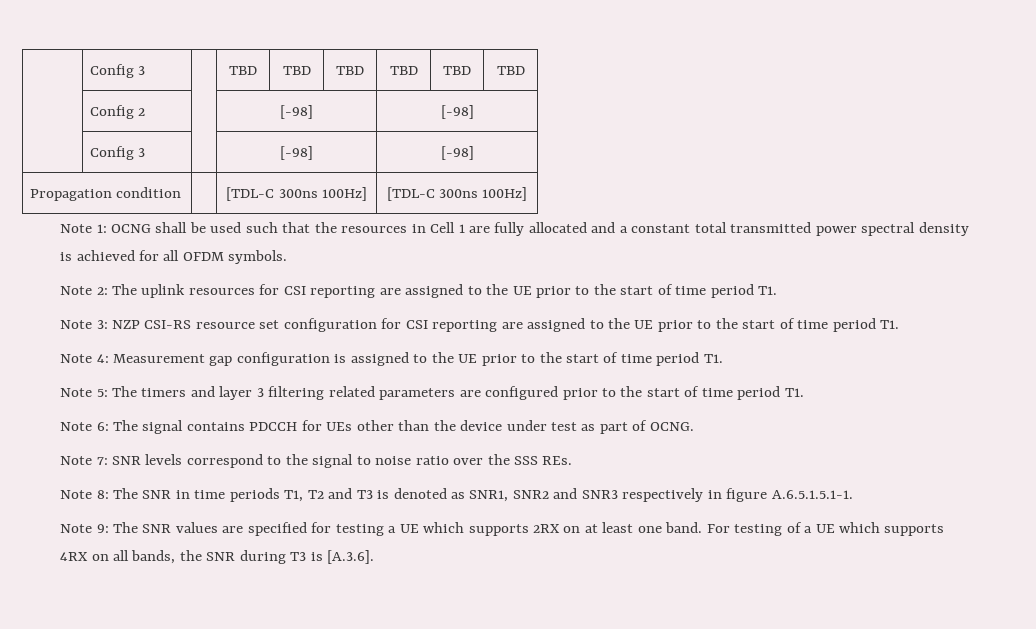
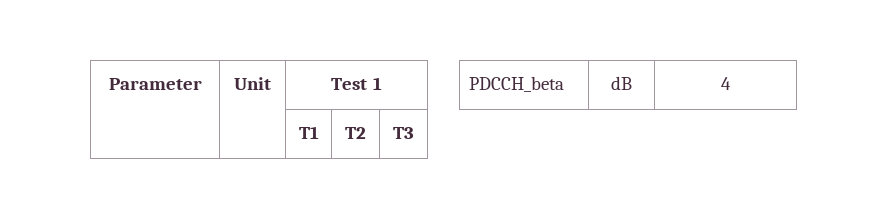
[90,64,146,78] [229,66,257,75] [282,66,311,75] [336,66,364,75] [389,66,418,75] [443,66,471,75] [496,66,525,75] [90,105,146,119] [280,105,313,119] [440,105,474,119] [90,146,146,160] [280,146,313,160] [440,146,474,160] [30,187,182,201] [226,187,367,201] [386,187,528,201] [60,222,969,236] [60,250,288,264] [60,284,778,298] [60,318,900,332] [60,352,723,366] [60,386,804,400] [60,420,694,434] [60,454,573,468] [60,488,853,502] [60,522,945,536] [60,550,375,564] | Config 3 | | TBD | TBD | TBD | TBD | TBD | TBD // | Config 2 | | [-98] | [-98] // | Config 3 | | [-98] | [-98] // Propagation condition | | [TDL-C 300ns 100Hz] | [TDL-C 300ns 100Hz] // Note 1: OCNG shall be used such that the resources in Cell 1 are fully allocated and a constant total transmitted power spectral density is achieved for all OFDM symbols. // Note 2: The uplink resources for CSI reporting are assigned to the UE prior to the start of time period T1. // Note 3: NZP CSI-RS resource set configuration for CSI reporting are assigned to the UE prior to the start of time period T1. // Note 4: Measurement gap configuration is assigned to the UE prior to the start of time period T1. // Note 5: The timers and layer 3 filtering related parameters are configured prior to the start of time period T1. // Note 6: The signal contains PDCCH for UEs other than the device under test as part of OCNG. // Note 7: SNR levels correspond to the signal to noise ratio over the SSS REs. // Note 8: The SNR in time periods T1, T2 and T3 is denoted as SNR1, SNR2 and SNR3 respectively in figure A.6.5.1.5.1-1. // Note 9: The SNR values are specified for testing a UE which supports 2RX on at least one band. For testing of a UE which supports 4RX on all bands, the SNR during T3 is [A.3.6]. -> [108,78,202,90] [234,77,271,90] [331,77,382,90] [298,126,319,139] [345,127,366,139] [393,127,414,139] [469,76,565,92] [611,76,632,90] [721,77,731,90] Parameter | Unit | Test 1 // | | T1 | T2 | T3 // PDCCH_beta | dB | 4

